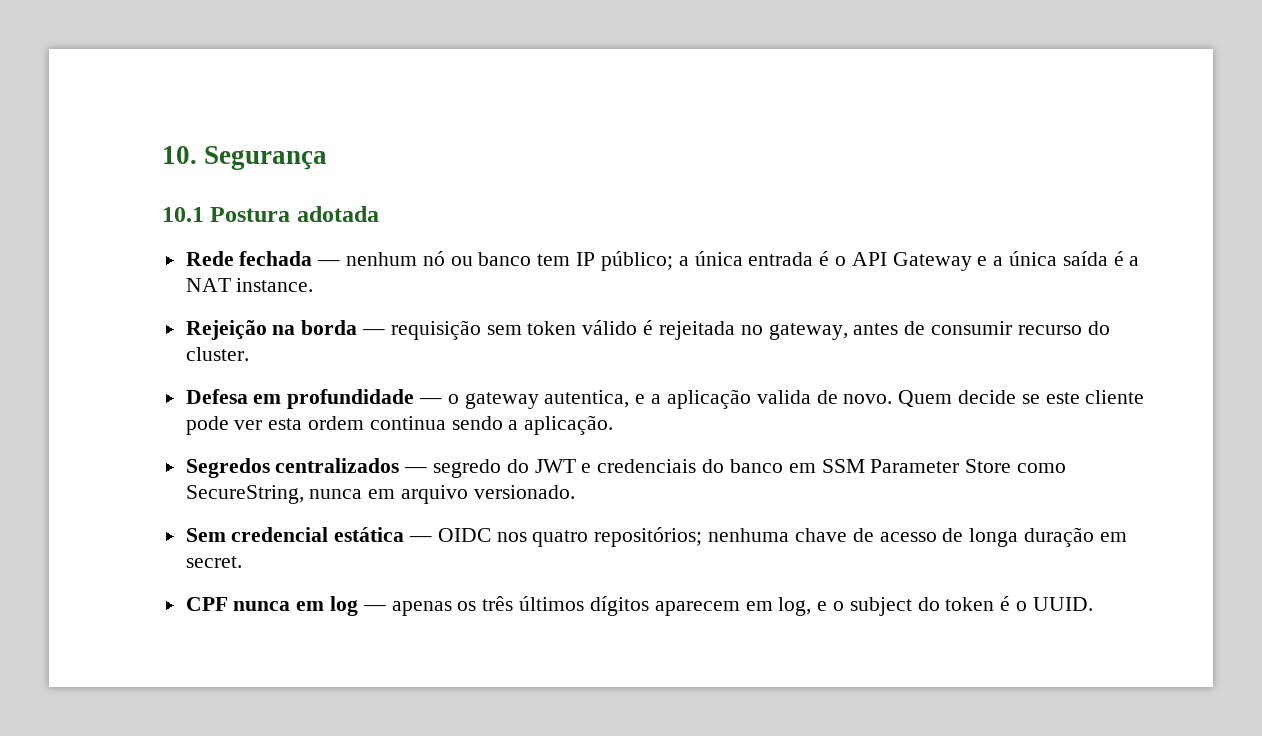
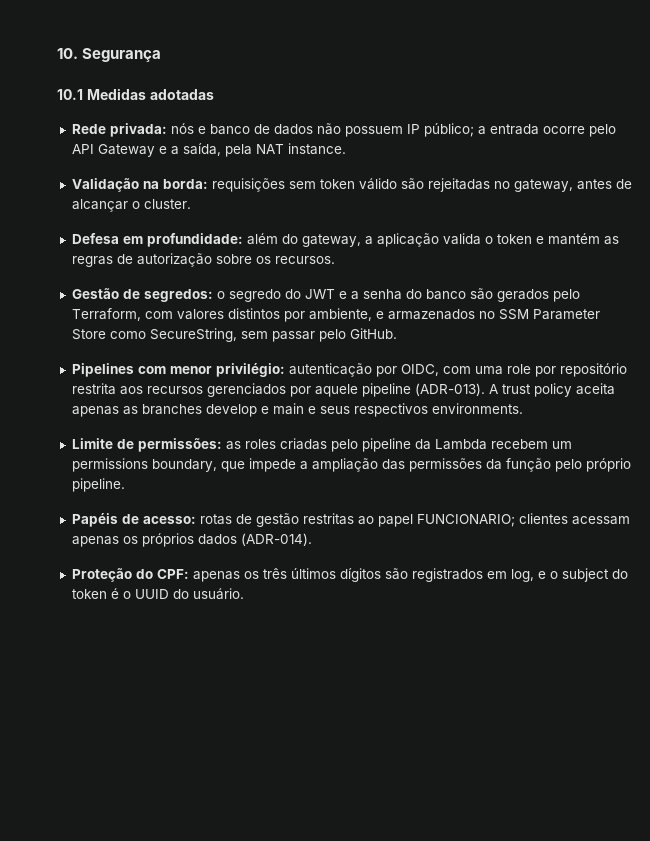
[210,206,379,222] Postura adotada -> [86,88,214,100] Medidas adotadas
[239,251,1140,271] [185,278,314,292] [185,320,481,340] fechada — nenhum nó ou banco tem IP público; a única entrada é o API Gateway e a única saída é a NAT instance. // Rejeição na borda — requisição -> [109,123,616,137] [71,143,346,157] [71,178,285,192] privada: nós e banco de dados não possuem IP público; a entrada ocorre pelo API Gateway e a saída, pela NAT instance. // Validação na borda: requisições
[643,320,735,340] é rejeitada -> [400,178,490,192] são rejeitadas
[930,321,1110,335] consumir recurso do -> [71,199,140,212] alcançar o
[287,389,1145,409] [185,415,614,435] [185,458,816,478] profundidade — o gateway autentica, e a aplicação valida de novo. Quem decide se este cliente pode ver esta ordem continua sendo a aplicação. // Segredos centralizados — segredo do JWT e credenciais do banco em -> [146,233,619,247] [71,253,335,267] [71,288,580,302] [71,308,495,322] profundidade: além do gateway, a aplicação valida o token e mantém as regras de autorização sobre os recursos. // Gestão de segredos: o segredo do JWT e a senha do banco são gerados pelo Terraform, com valores distintos por ambiente, e armazenados no
[309,485,575,504] [185,527,1127,547] [185,556,242,568] [185,596,386,616] nunca em arquivo versionado. // Sem credencial estática — OIDC nos quatro repositórios; nenhuma chave de acesso de longa duração em secret. // CPF nunca em log — -> [240,328,397,342] [71,363,627,377] [71,383,615,397] [71,403,523,417] [71,438,572,452] [71,458,631,472] [71,478,125,492] [71,513,630,527] [71,533,312,547] [71,568,189,582] sem passar pelo GitHub. // Pipelines com menor privilégio: autenticação por OIDC, com uma role por repositório restrita aos recursos gerenciados por aquele pipeline (ADR-013). A trust policy aceita apenas as branches develop e main e seus respectivos environments. // Limite de permissões: as roles criadas pelo pipeline da Lambda recebem um permissions boundary, que impede a ampliação das permissões da função pelo próprio pipeline. // Papéis de acesso: rotas de gestão restritas ao papel FUNCIONARIO; clientes acessam apenas os próprios dados (ADR-014). // Proteção do CPF:
[654,601,740,616] aparecem -> [384,568,483,582] são registrados
[1032,597,1093,611] UUID. -> [134,588,244,600] UUID do usuário.

